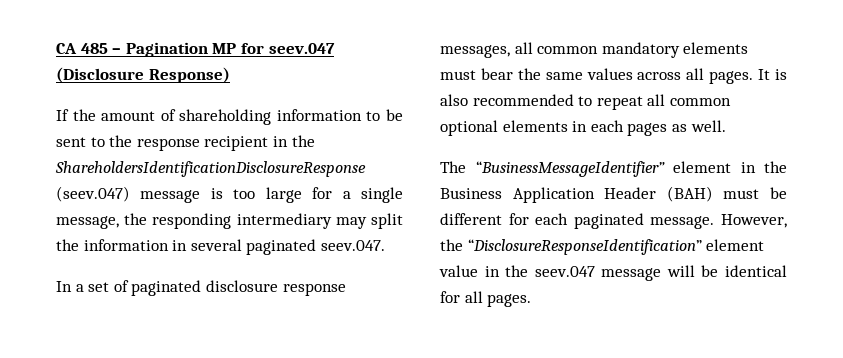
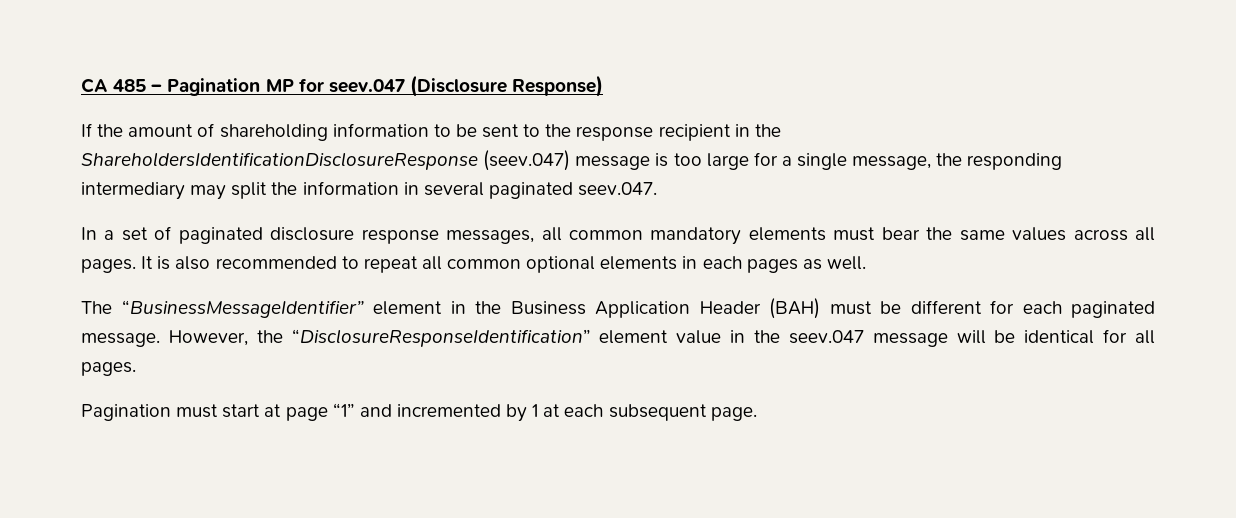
(532, 300) none -> [81,403,757,422] // Pagination must start at page “1” and incremented by 1 at each subsequent page.

